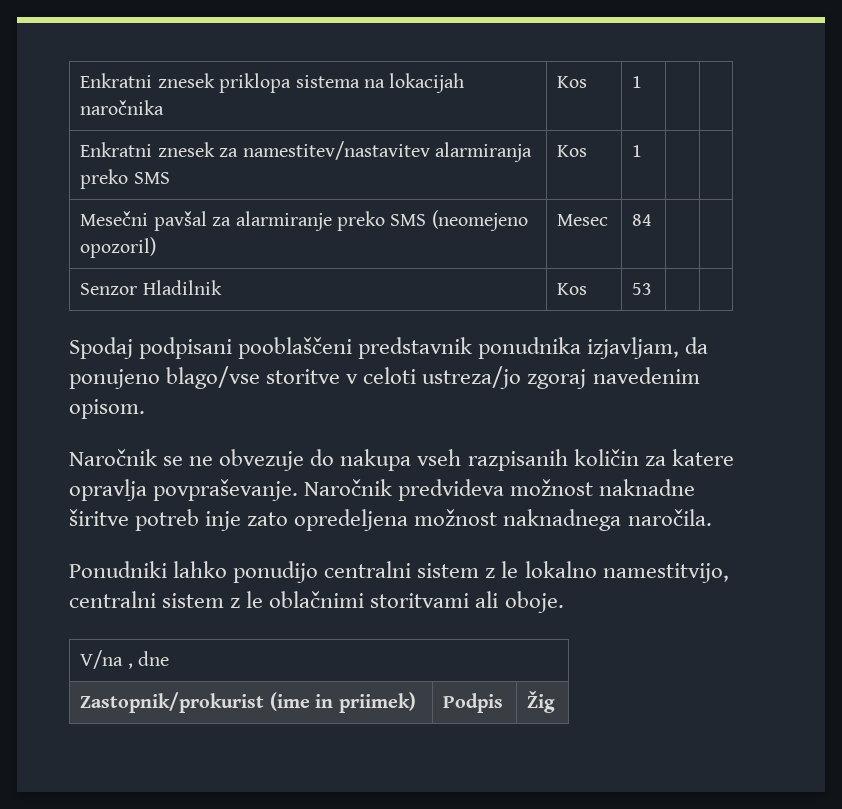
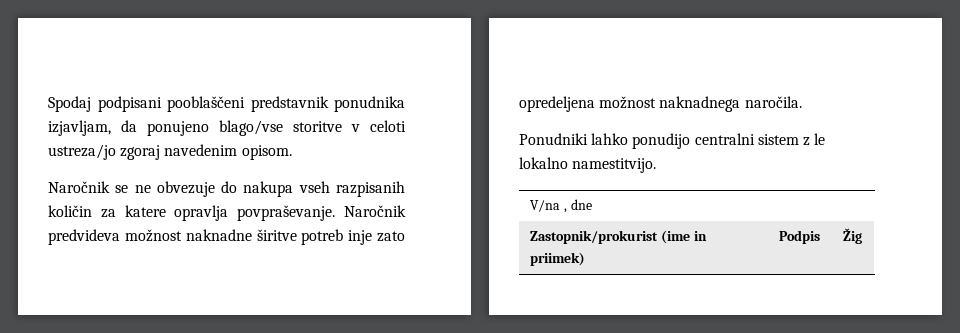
[80,73,465,93] [80,100,165,115] [557,76,588,88] [632,76,643,88] [80,141,532,162] [80,169,170,189] [557,145,588,157] [632,145,643,157] [80,210,528,231] [80,237,157,258] [557,214,609,226] [632,214,653,226] [80,280,222,295] [557,283,588,295] [632,283,653,295] Enkratni znesek priklopa sistema na lokacijah naročnika | Kos | 1 | | // Enkratni znesek za namestitev/nastavitev alarmiranja preko SMS | Kos | 1 | | // Mesečni pavšal za alarmiranje preko SMS (neomejeno opozoril) | Mesec | 84 | | // Senzor Hladilnik | Kos | 53 | | // -> (48, 104) none
[602,563,729,583] [69,591,564,613] namestitvijo, centralni sistem z le oblačnimi storitvami ali oboje. -> [572,158,657,173] namestitvijo.

